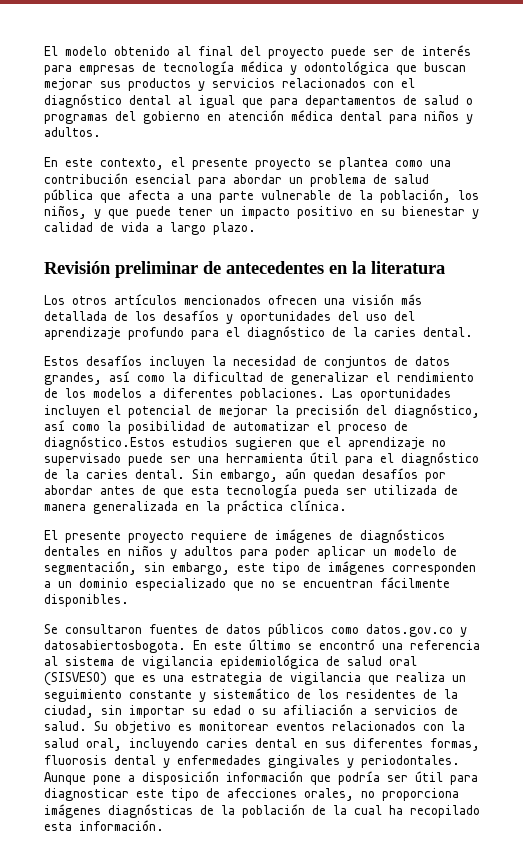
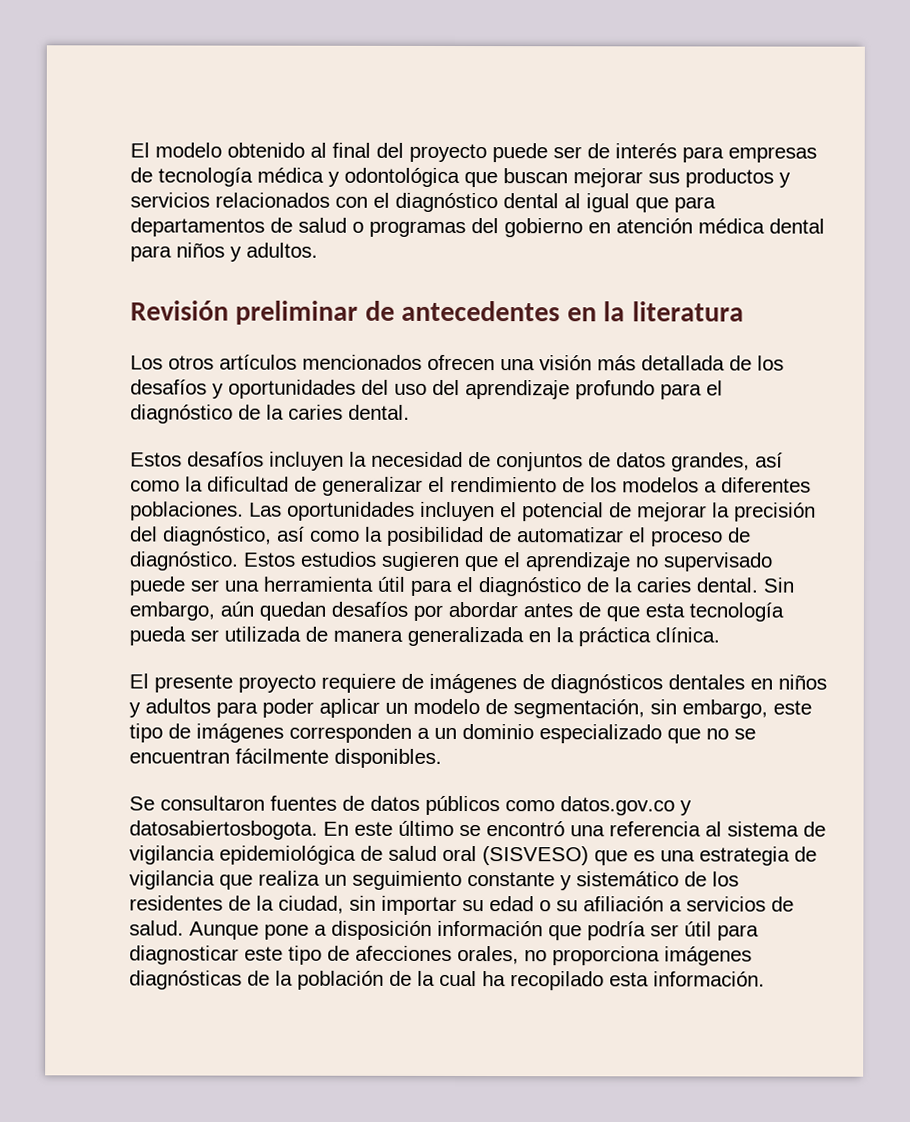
[44,157,451,170] [44,173,429,187] [44,189,479,203] [44,205,479,219] [44,222,256,235] // En este contexto, el presente proyecto se plantea como una contribución esencial para abordar un problema de salud pública que afecta a una parte vulnerable de la población, los niños, y que puede tener un impacto positivo en su bienestar y calidad de vida a largo plazo. -> (318, 250) none
[44,436,165,450] diagnóstico.Estos -> [129,551,296,571] diagnóstico. Estos
[94,721,465,734] [44,738,480,751] [44,755,460,768] Su objetivo es monitorear eventos relacionados con la salud oral, incluyendo caries dental en sus diferentes formas, fluorosis dental y enfermedades gingivales y periodontales. -> (184, 928) none

